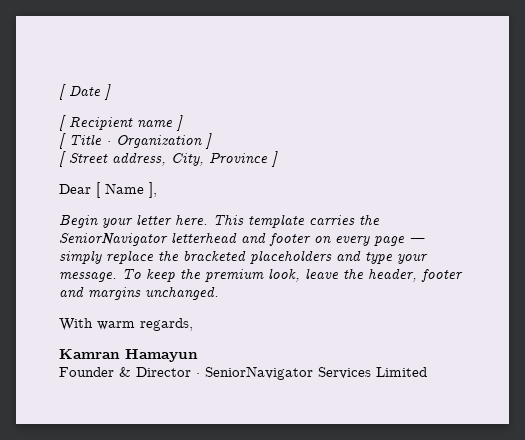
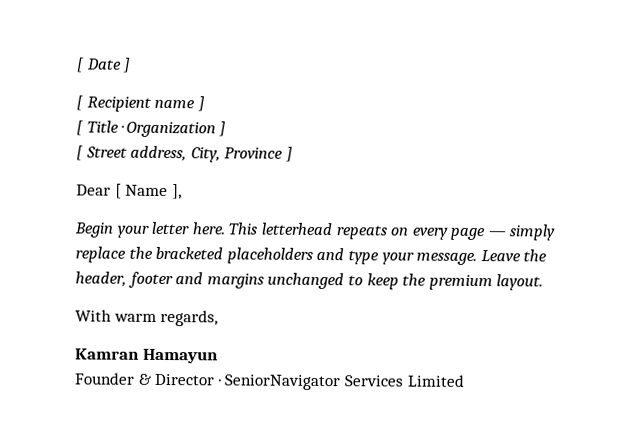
[248,214,380,228] [59,232,311,246] template carries the SeniorNavigator letterhead and footer -> [260,222,387,240] letterhead repeats
[122,268,339,282] To keep the premium look, leave -> [480,250,521,262] Leave
[145,286,219,300] unchanged. -> [267,272,544,291] unchanged to keep the premium layout.

